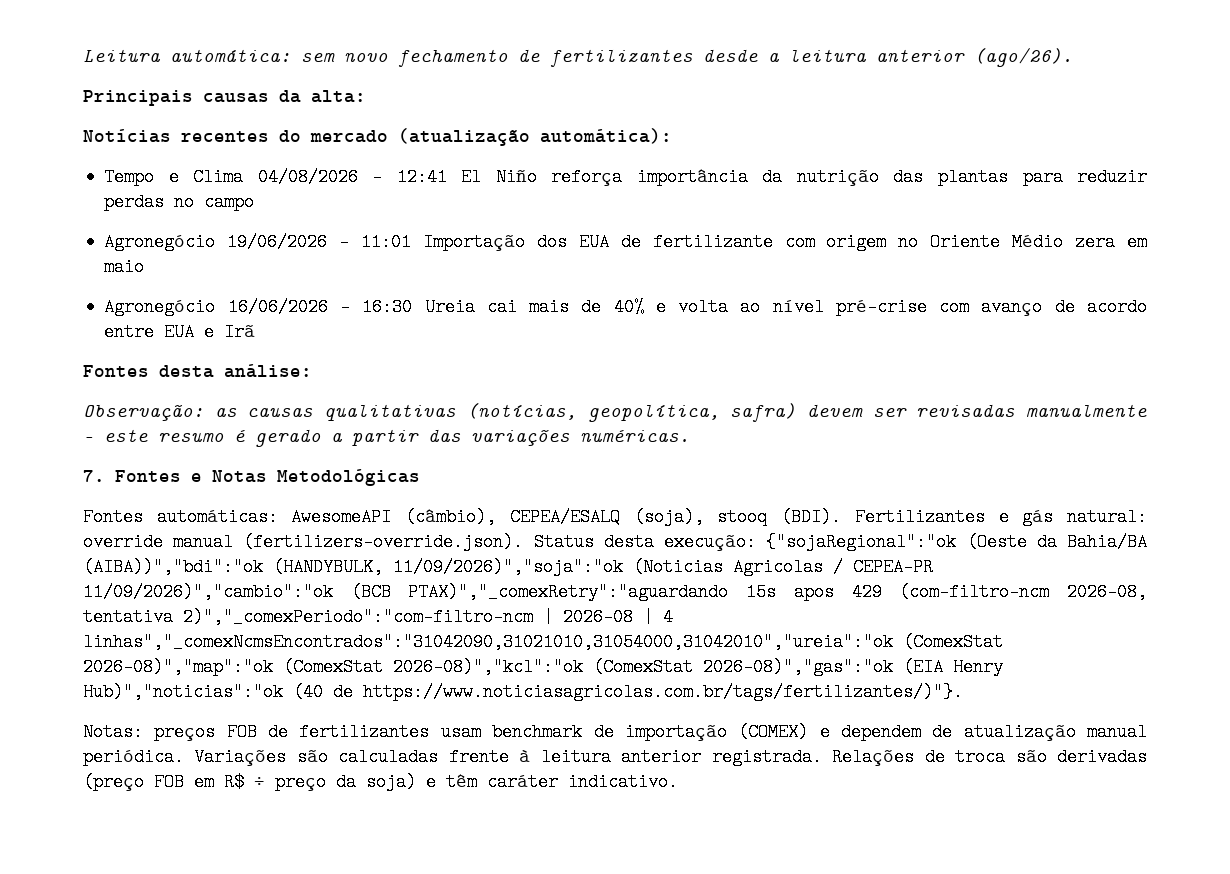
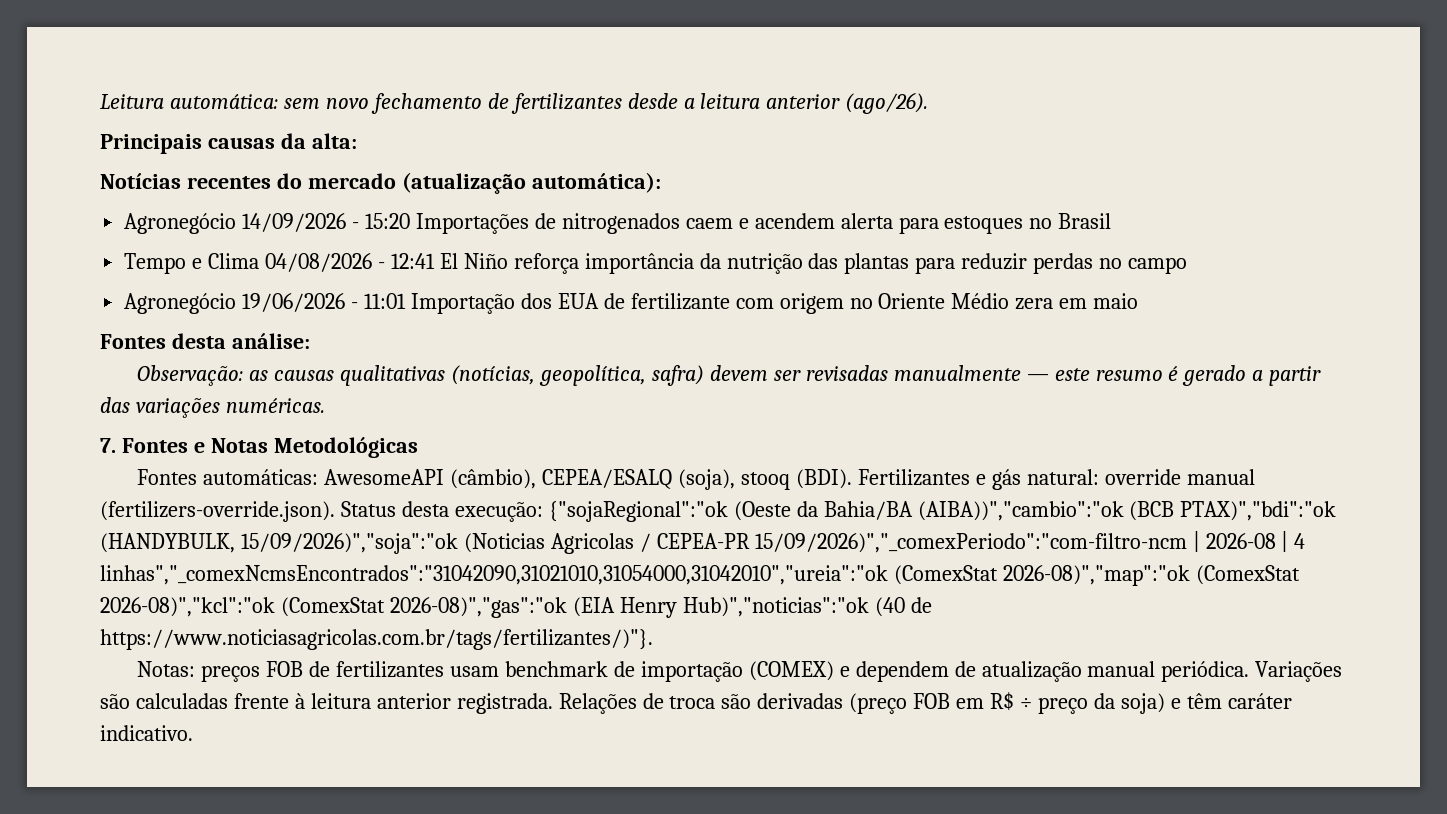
(672, 136) none -> [124,213,1112,234] // Agronegócio 14/09/2026 - 15:20 Importações de nitrogenados caem e acendem alerta para estoques no Brasil
[104,298,1147,316] [104,323,256,341] // Agronegócio 16/06/2026 - 16:30 Ureia cai mais de 40% e volta ao nível pré-crise com avanço de acordo entre EUA e Irã -> (1139, 301) none
[83,558,933,576] [83,583,1147,601] [83,608,533,626] (AIBA))","bdi":"ok (HANDYBULK, 11/09/2026)","soja":"ok (Noticias Agricolas / CEPEA-PR 11/09/2026)","cambio":"ok (BCB PTAX)","_comexRetry":"aguardando 15s apos 429 (com-filtro-ncm 2026-08, tentativa 2)","_comexPeriodo":"com-filtro-ncm -> [917,501,1337,521] [100,533,1187,554] (AIBA))","cambio":"ok (BCB PTAX)","bdi":"ok (HANDYBULK, 15/09/2026)","soja":"ok (Noticias Agricolas / CEPEA-PR 15/09/2026)","_comexPeriodo":"com-filtro-ncm

